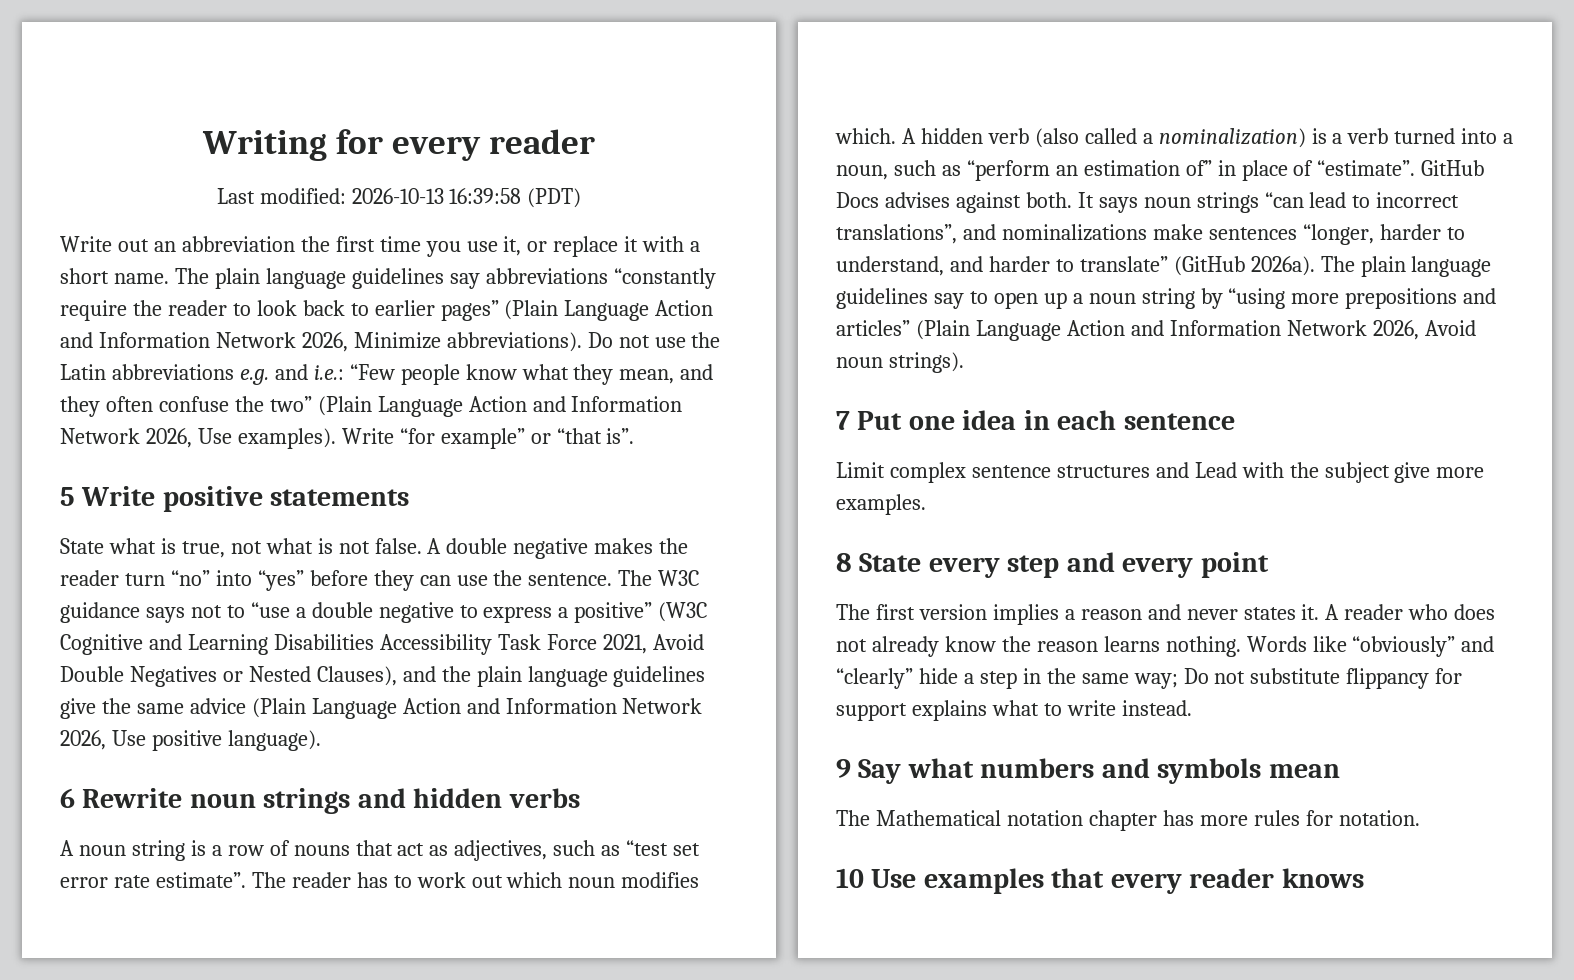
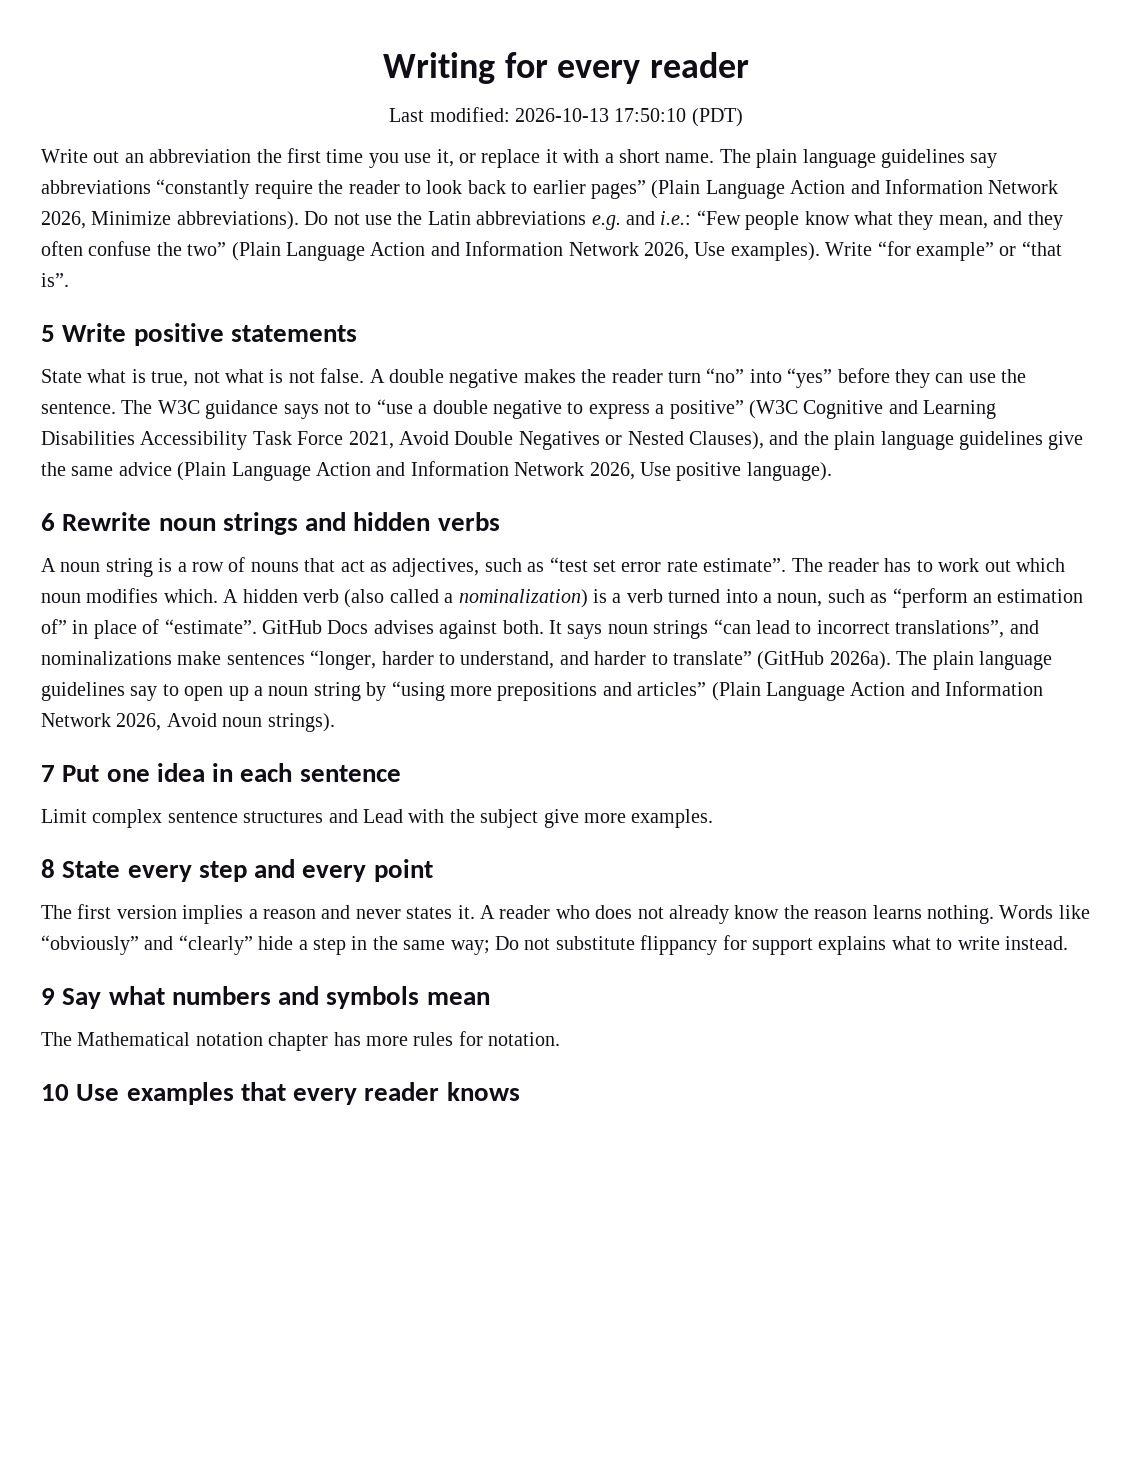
[449,188,522,204] 16:39:58 -> [614,108,687,122] 17:50:10

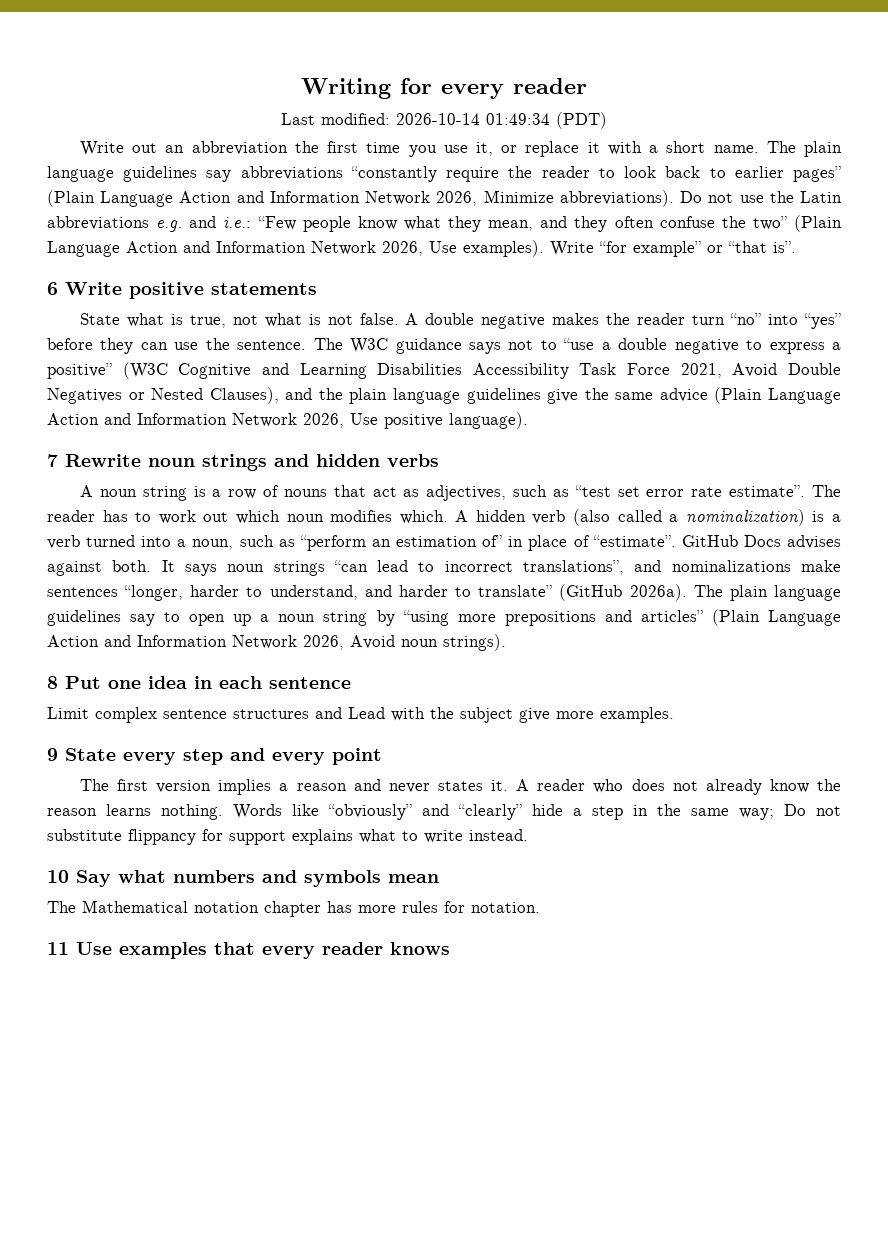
[515,108,687,122] 2026-10-13 17:50:10 -> [396,113,550,125] 2026-10-14 01:49:34
[41,325,55,342] 5 -> [47,282,58,295] 6
[41,513,55,531] 6 -> [47,454,58,467] 7
[41,765,55,782] 7 -> [47,676,58,689] 8
[41,859,55,878] 8 -> [47,748,58,761] 9
[41,988,55,1005] 9 -> [47,870,69,883] 10
[41,1084,69,1101] 10 -> [47,942,69,955] 11

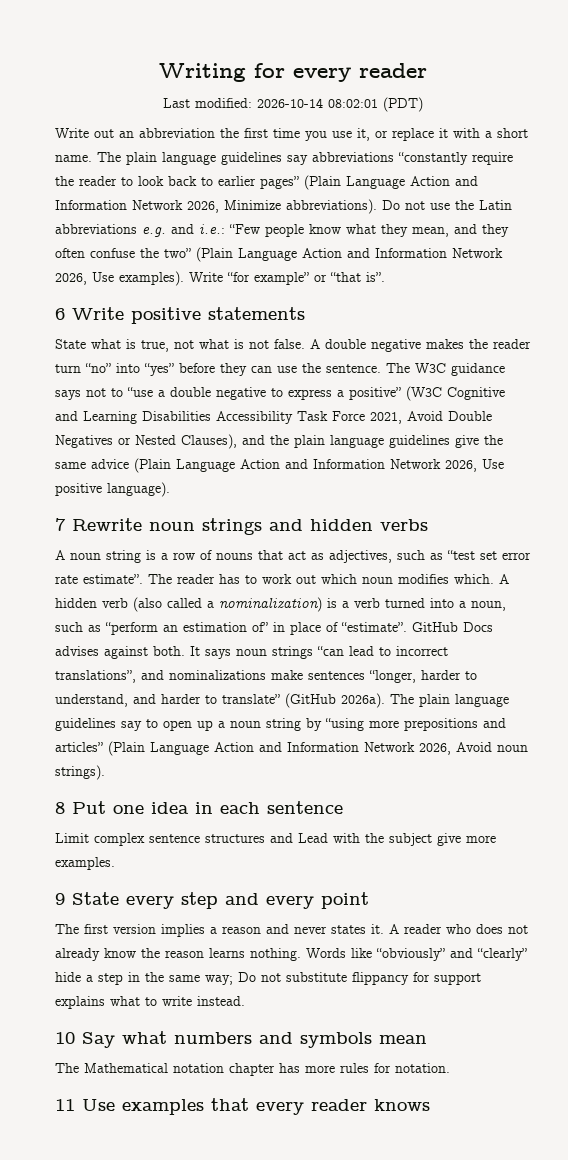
[486,113,550,125] 01:49:34 -> [328,99,378,108] 08:02:01

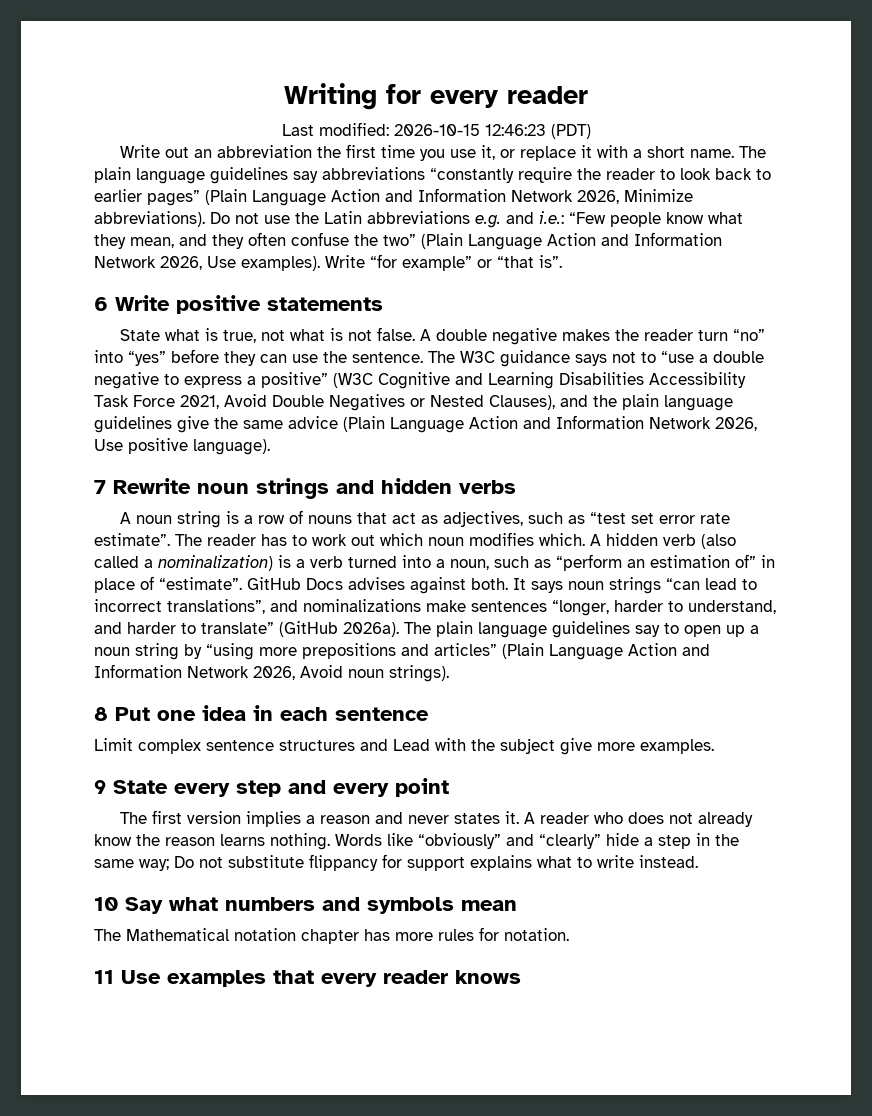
[257,98,378,108] 2026-10-14 08:02:01 -> [393,124,546,136] 2026-10-15 12:46:23

